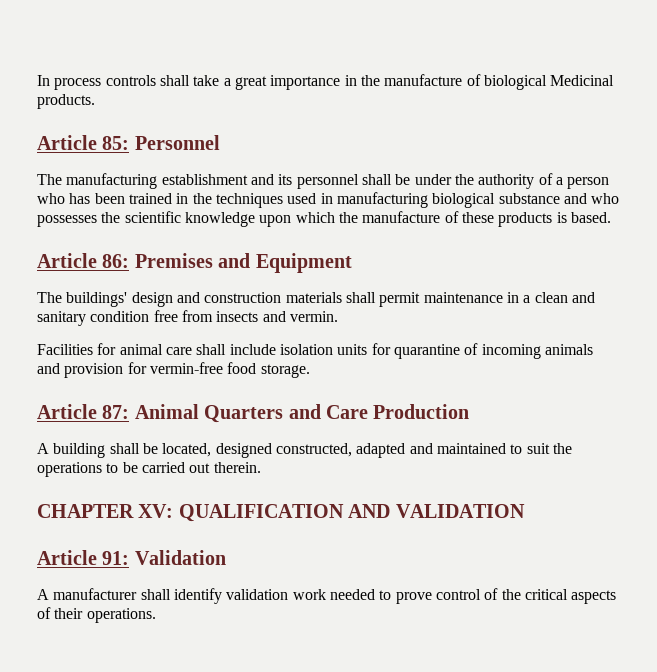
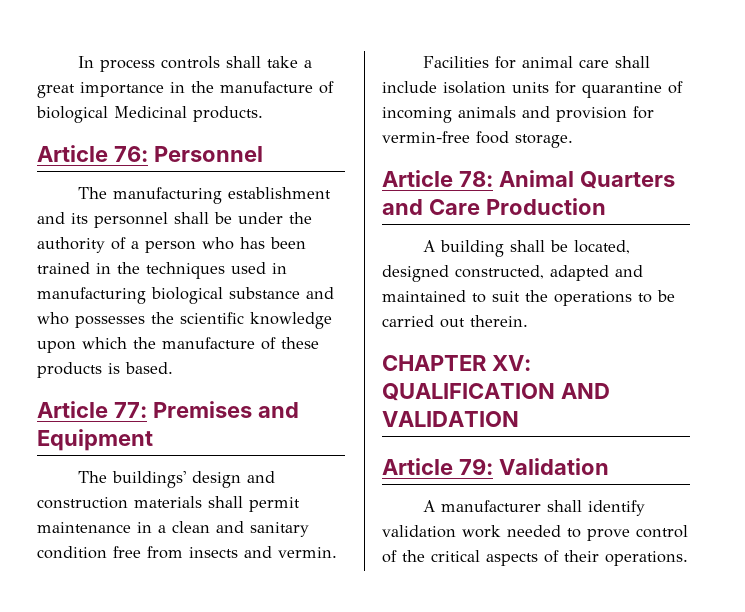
[102,136,130,150] 85: -> [113,146,148,162] 76:
[102,254,130,268] 86: -> [113,402,147,418] 77:
[102,405,130,419] 87: -> [458,171,493,187] 78:
[102,551,130,565] 91: -> [458,458,493,475] 79:

